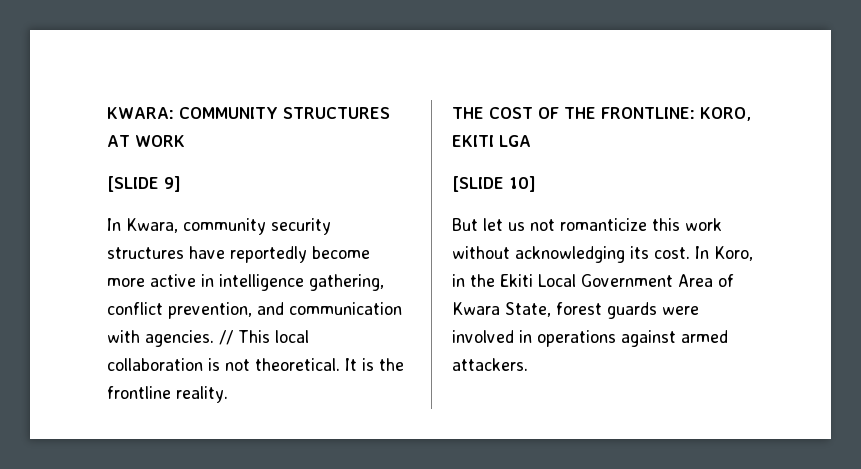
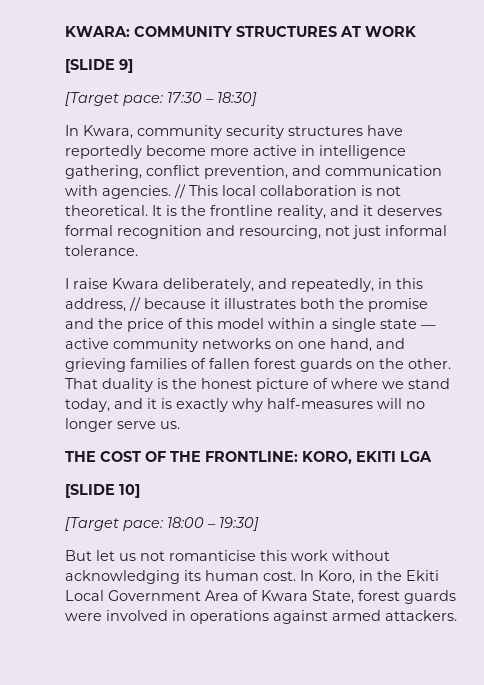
(181, 184) none -> [65,92,257,106] // [Target pace: 17:30 – 18:30]
[176,386,228,403] reality. -> [277,205,442,219] [65,225,447,239] [65,245,138,256] [65,278,423,292] [65,297,428,312] [65,318,436,332] [65,338,405,352] [65,358,451,372] [65,378,450,392] [65,398,425,412] [65,418,180,432] reality, and it deserves formal recognition and resourcing, not just informal tolerance. // I raise Kwara deliberately, and repeatedly, in this address, // because it illustrates both the promise and the price of this model within a single state — active community networks on one hand, and grieving families of fallen forest guards on the other. That duality is the honest picture of where we stand today, and it is exactly why half-measures will no longer serve us.
(536, 184) none -> [65,517,259,531] // [Target pace: 18:00 – 19:30]
[560,218,647,231] romanticize -> [169,550,256,561] romanticise
(649, 252) none -> [205,570,259,581] human

